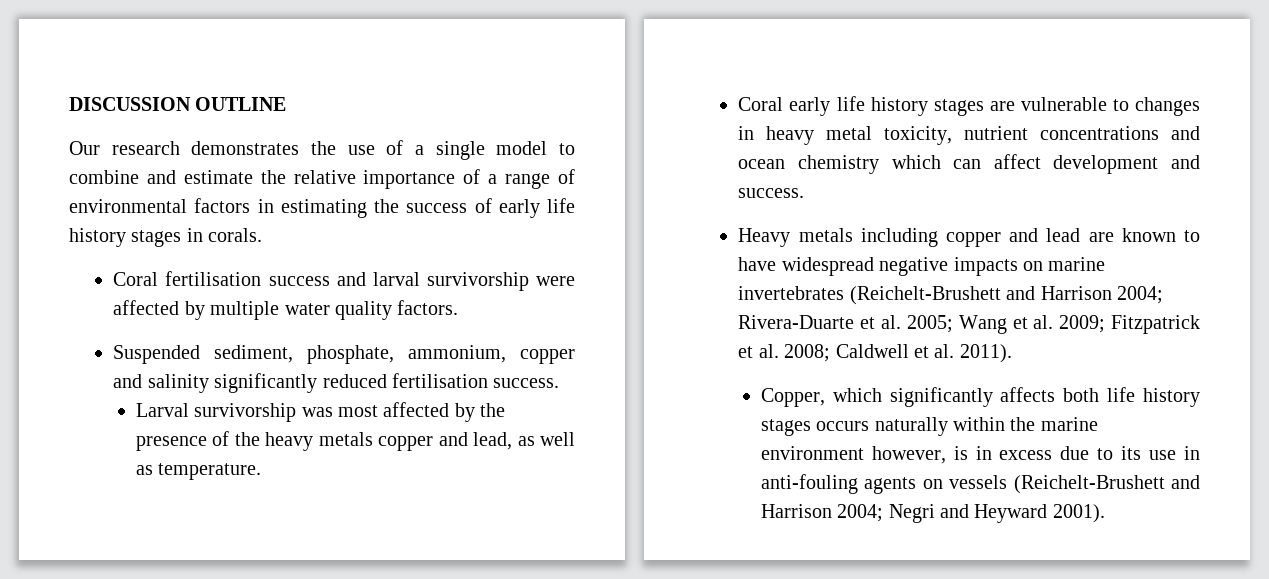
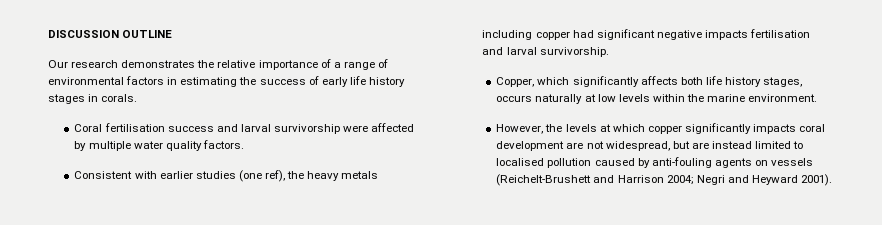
[347,140,576,160] [69,170,286,184] use of a single model to combine and estimate the -> (215, 64) none
[113,345,575,364] [113,373,560,393] [135,402,506,422] [135,431,576,451] [135,463,262,480] [738,96,1200,116] [738,126,1200,145] [738,154,1200,174] [738,188,805,198] [738,228,1200,247] [738,257,1106,276] [738,286,1163,305] [738,315,1200,334] [738,344,1012,363] Suspended sediment, phosphate, ammonium, copper and salinity significantly reduced fertilisation success. // Larval survivorship was most affected by the presence of the heavy metals copper and lead, as well as temperature. // Coral early life history stages are vulnerable to changes in heavy metal toxicity, nutrient concentrations and ocean chemistry which can affect development and success. // Heavy metals including copper and lead are known to have widespread negative impacts on marine invertebrates (Reichelt-Brushett and Harrison 2004; Rivera-Duarte et al. 2005; Wang et al. 2009; Fitzpatrick et al. 2008; Caldwell et al. 2011). -> [74,170,379,182] [482,29,811,40] [482,47,609,57] Consistent with earlier studies (one ref), the heavy metals including copper had significant negative impacts fertilisation and larval survivorship.
[760,419,811,436] stages -> [763,77,803,87] stages,
[952,417,1098,431] [760,446,1201,464] within the marine environment however, is in excess due to its use in -> [584,94,818,102] [496,123,826,134] [496,141,804,151] [496,158,650,168] at low levels within the marine environment. // However, the levels at which copper significantly impacts coral development are not widespread, but are instead limited to localised pollution caused by

